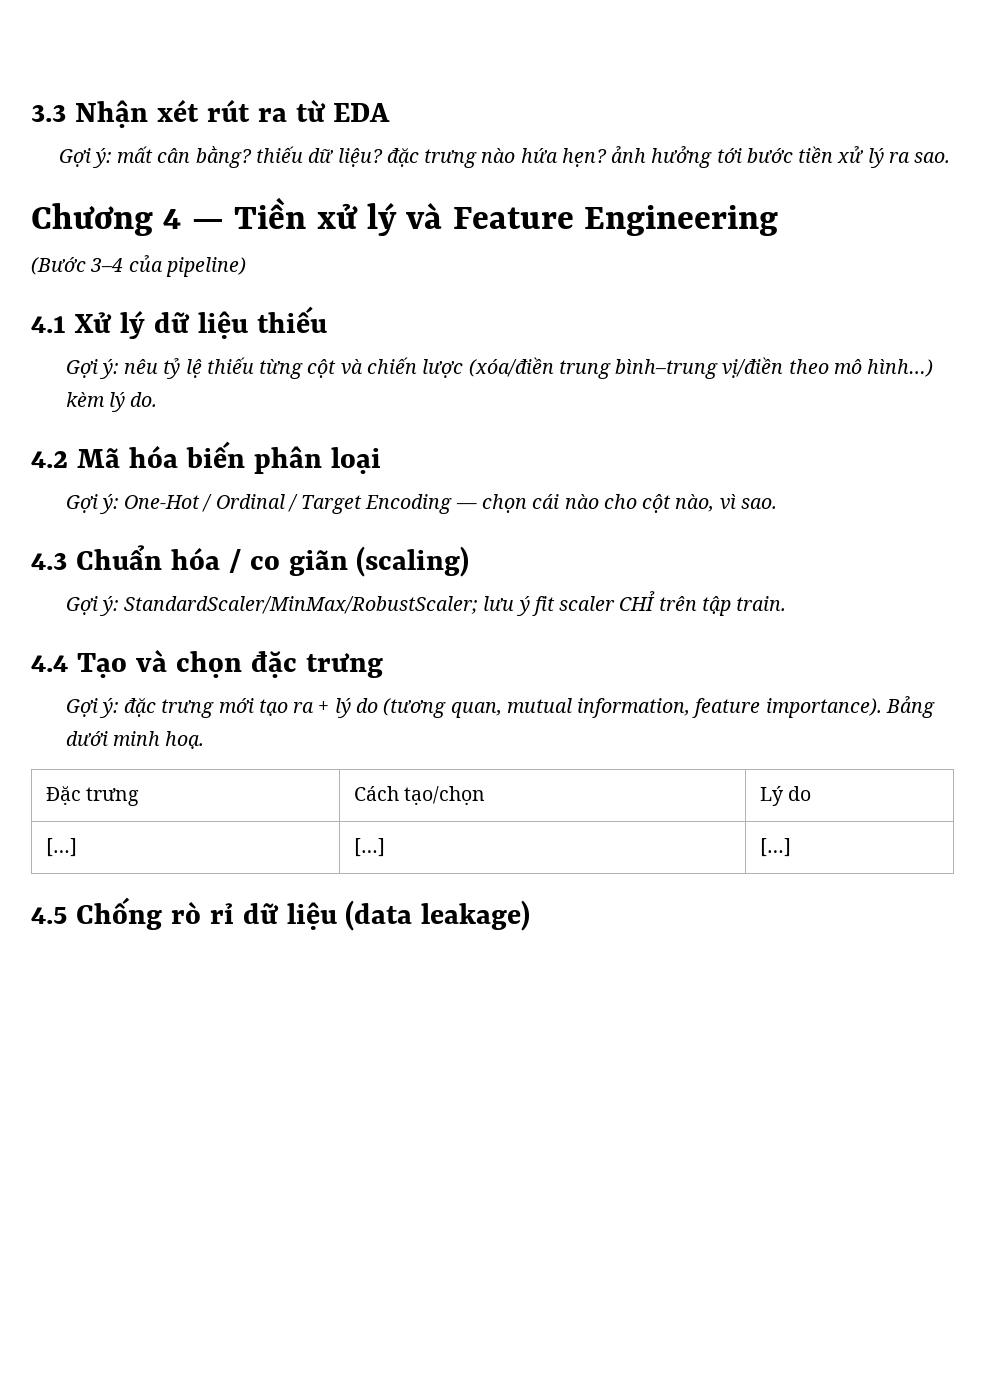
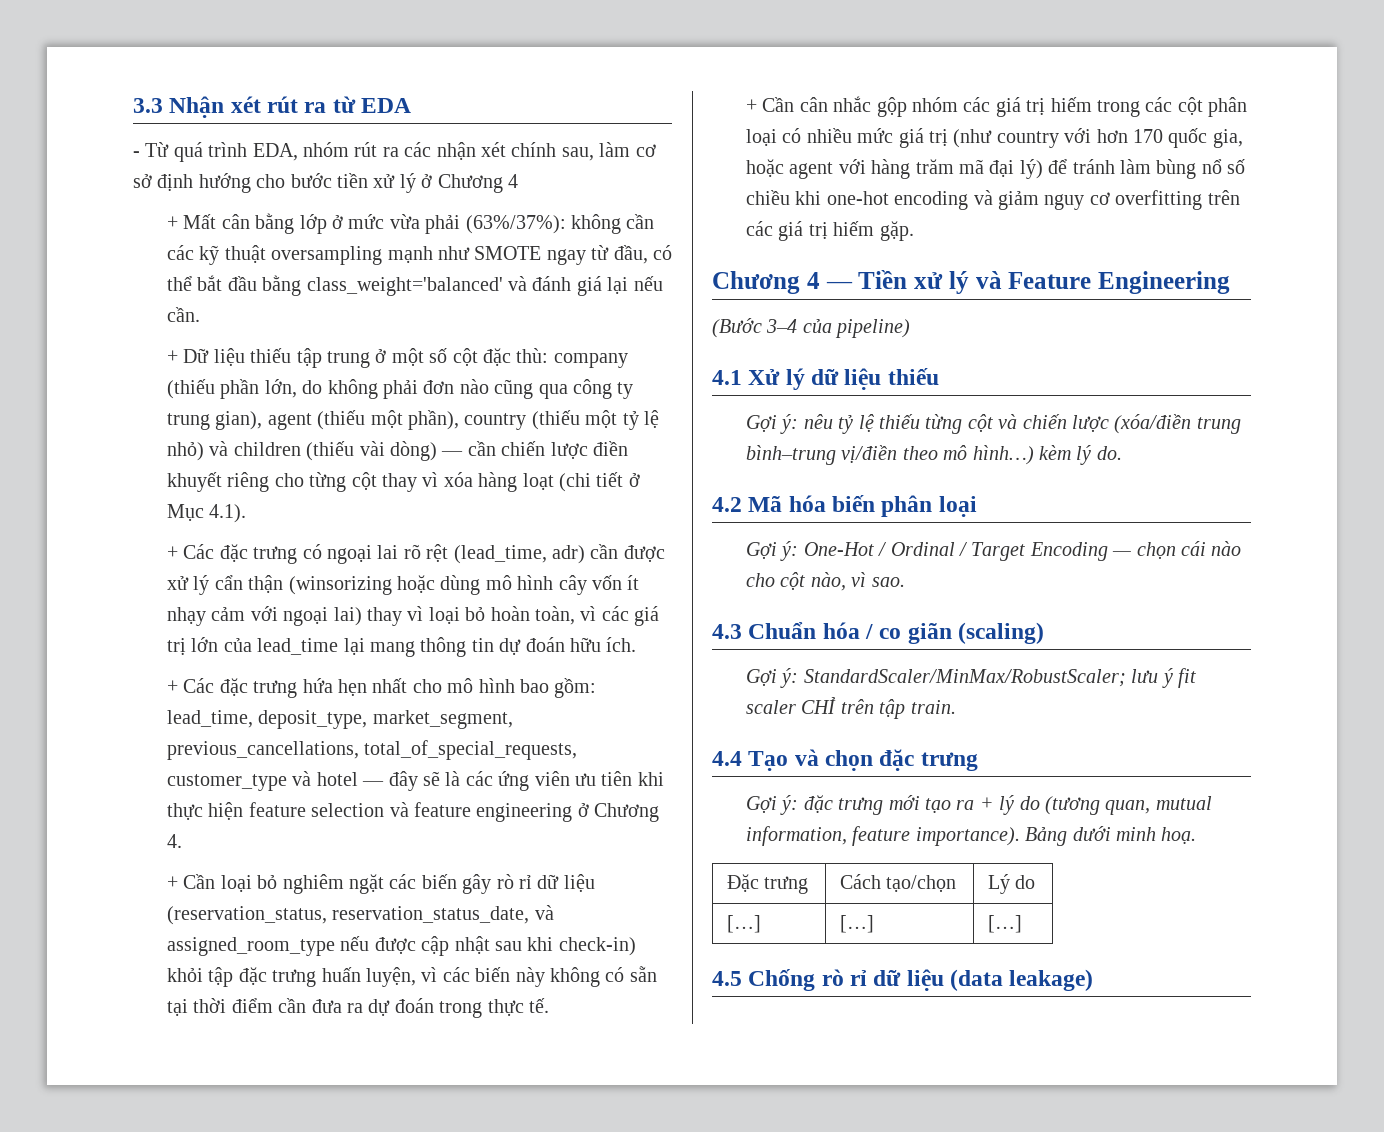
[58,146,951,168] Gợi ý: mất cân bằng? thiếu dữ liệu? đặc trưng nào hứa hẹn? ảnh hưởng tới bước tiền xử lý ra sao. -> [133,142,656,162] [133,173,518,193] [166,213,655,234] [166,245,672,265] [166,275,663,296] [166,307,200,322] [166,348,628,368] [166,379,634,399] [166,410,659,430] [166,441,628,461] [166,472,640,492] [166,504,247,523] [166,544,665,564] [166,575,640,595] [166,606,660,626] [166,637,637,657] [166,678,597,698] [166,710,513,729] [166,740,578,760] [166,771,664,791] [166,802,660,822] [166,834,182,848] [166,874,595,894] [166,905,554,925] [166,936,636,956] [166,966,657,987] [166,998,549,1018] [745,96,1248,117] [745,128,1243,148] [745,159,1246,179] [745,190,1240,210] [745,221,914,241] - Từ quá trình EDA, nhóm rút ra các nhận xét chính sau, làm cơ sở định hướng cho bước tiền xử lý ở Chương 4 // + Mất cân bằng lớp ở mức vừa phải (63%/37%): không cần các kỹ thuật oversampling mạnh như SMOTE ngay từ đầu, có thể bắt đầu bằng class_weight='balanced' và đánh giá lại nếu cần. // + Dữ liệu thiếu tập trung ở một số cột đặc thù: company (thiếu phần lớn, do không phải đơn nào cũng qua công ty trung gian), agent (thiếu một phần), country (thiếu một tỷ lệ nhỏ) và children (thiếu vài dòng) — cần chiến lược điền khuyết riêng cho từng cột thay vì xóa hàng loạt (chi tiết ở Mục 4.1). // + Các đặc trưng có ngoại lai rõ rệt (lead_time, adr) cần được xử lý cẩn thận (winsorizing hoặc dùng mô hình cây vốn ít nhạy cảm với ngoại lai) thay vì loại bỏ hoàn toàn, vì các giá trị lớn của lead_time lại mang thông tin dự đoán hữu ích. // + Các đặc trưng hứa hẹn nhất cho mô hình bao gồm: lead_time, deposit_type, market_segment, previous_cancellations, total_of_special_requests, customer_type và hotel — đây sẽ là các ứng viên ưu tiên khi thực hiện feature selection và feature engineering ở Chương 4. // + Cần loại bỏ nghiêm ngặt các biến gây rò rỉ dữ liệu (reservation_status, reservation_status_date, và assigned_room_type nếu được cập nhật sau khi check-in) khỏi tập đặc trưng huấn luyện, vì các biến này không có sẵn tại thời điểm cần đưa ra dự đoán trong thực tế. // + Cần cân nhắc gộp nhóm các giá trị hiếm trong các cột phân loại có nhiều mức giá trị (như country với hơn 170 quốc gia, hoặc agent với hàng trăm mã đại lý) để tránh làm bùng nổ số chiều khi one-hot encoding và giảm nguy cơ overfitting trên các giá trị hiếm gặp.

